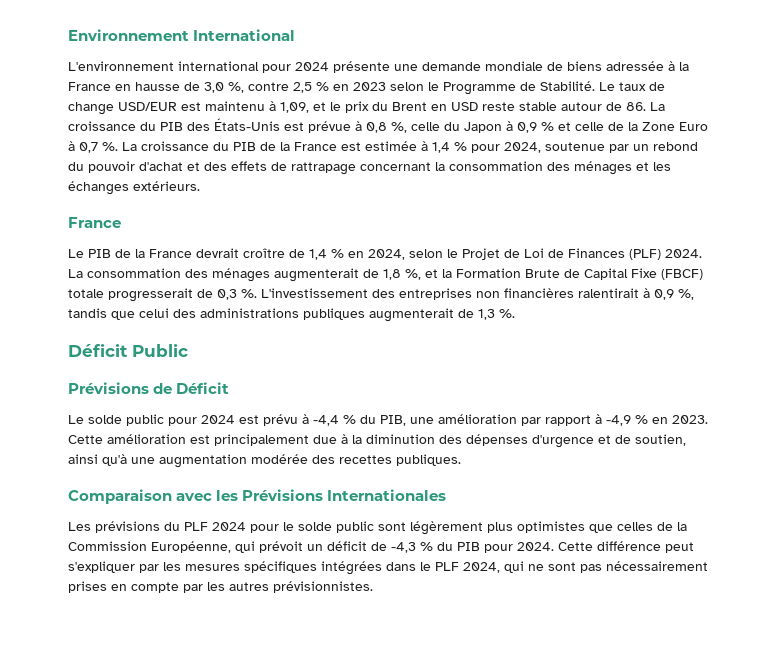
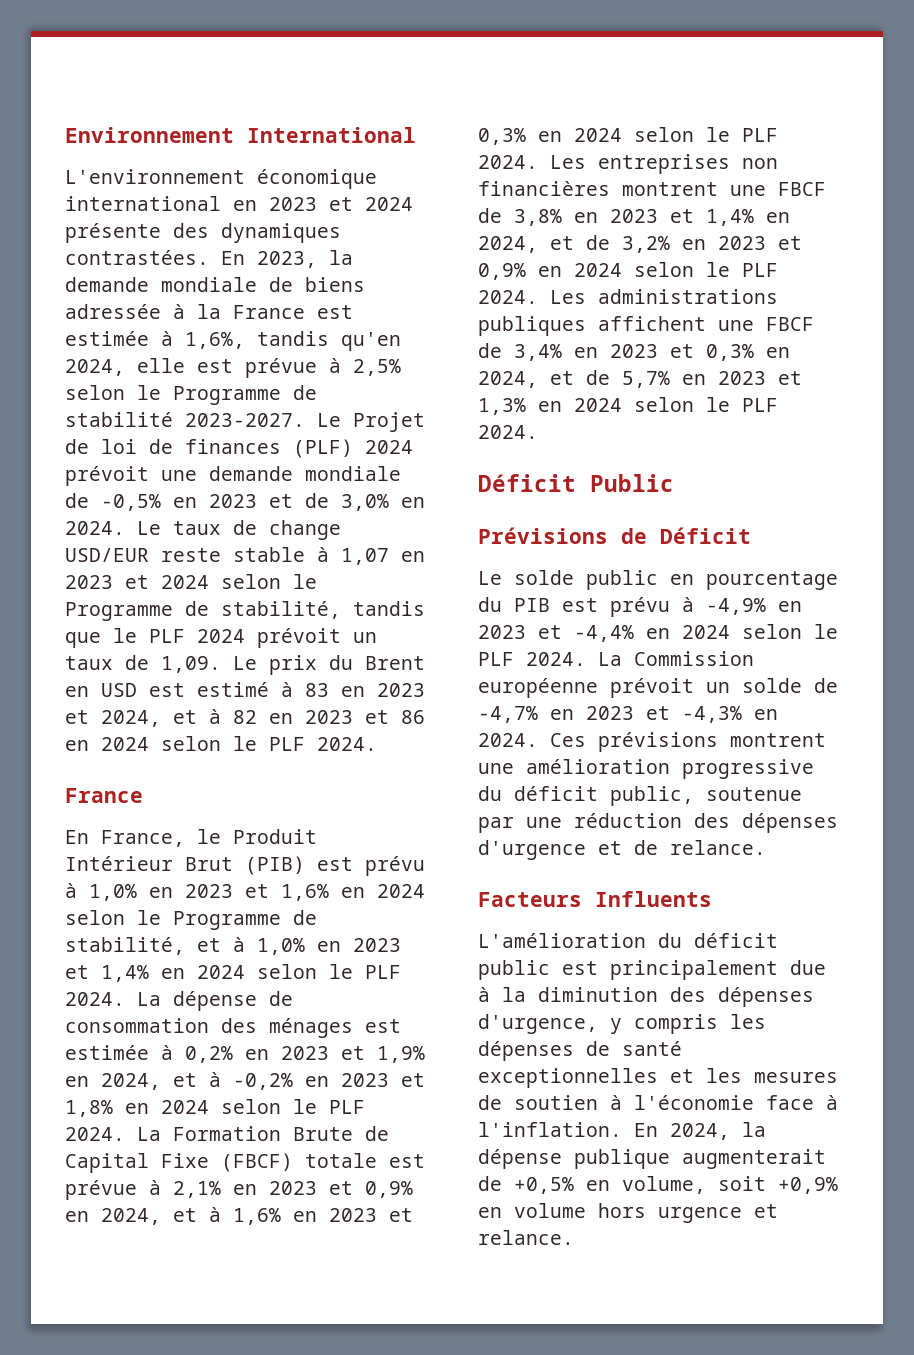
[178,61,418,73] international pour 2024 présente une -> [257,169,377,189] [65,196,413,211] [65,223,341,243] [65,250,353,268] économique international en 2023 et 2024 présente des dynamiques contrastées. En 2023, la
[115,81,595,95] en hausse de 3,0 %, contre 2,5 % en 2023 selon le Programme de Stabilité. -> [317,305,353,319] [65,331,401,351] [65,358,401,378] [65,385,317,405] [65,412,425,432] [65,439,413,458] [65,466,401,486] [65,493,425,511] [65,521,125,535] est estimée à 1,6%, tandis qu'en 2024, elle est prévue à 2,5% selon le Programme de stabilité 2023-2027. Le Projet de loi de finances (PLF) 2024 prévoit une demande mondiale de -0,5% en 2023 et de 3,0% en 2024.
[181,101,341,113] est maintenu à 1,09, et le -> [161,547,425,565] [65,574,317,589] [65,601,425,621] [65,628,377,648] [65,655,257,673] reste stable à 1,07 en 2023 et 2024 selon le Programme de stabilité, tandis que le PLF 2024 prévoit un taux de 1,09. Le
[482,102,665,111] [68,118,708,133] [68,141,698,153] [68,161,671,175] [68,181,200,195] [68,217,121,228] [68,248,702,260] [68,268,452,282] reste stable autour de 86. La croissance du PIB des États-Unis est prévue à 0,8 %, celle du Japon à 0,9 % et celle de la Zone Euro à 0,7 %. La croissance du PIB de la France est estimée à 1,4 % pour 2024, soutenue par un rebond du pouvoir d'achat et des effets de rattrapage concernant la consommation des ménages et les échanges extérieurs. // France // Le PIB de la France devrait croître de 1,4 % en 2024, selon le Projet de Loi de Finances (PLF) 2024. La consommation des ménages augmenterait de 1,8 %, et la -> [149,682,425,697] [65,709,425,727] [65,736,377,751] [65,788,143,803] [65,829,317,847] [65,856,425,876] [65,883,425,901] [65,910,317,930] [65,937,401,955] [65,964,401,982] [65,991,293,1011] [65,1018,401,1038] [65,1045,425,1063] [65,1072,425,1090] [65,1099,365,1117] [65,1127,161,1141] est estimé à 83 en 2023 et 2024, et à 82 en 2023 et 86 en 2024 selon le PLF 2024. // France // En France, le Produit Intérieur Brut (PIB) est prévu à 1,0% en 2023 et 1,6% en 2024 selon le Programme de stabilité, et à 1,0% en 2023 et 1,4% en 2024 selon le PLF 2024. La dépense de consommation des ménages est estimée à 0,2% en 2023 et 1,9% en 2024, et à -0,2% en 2023 et 1,8% en 2024 selon le PLF 2024. La
[108,288,694,302] [68,308,515,322] progresserait de 0,3 %. L'investissement des entreprises non financières ralentirait à 0,9 %, tandis que celui des administrations publiques augmenterait de 1,3 %. -> [389,1154,425,1168] [65,1180,413,1200] [65,1207,413,1225] [478,127,778,145] [478,154,778,174] [478,181,826,196] [478,208,790,226] [478,235,802,253] [478,262,778,280] [478,289,778,304] [478,316,814,336] [478,343,790,361] [478,370,802,388] [478,397,778,415] [478,425,538,439] est prévue à 2,1% en 2023 et 0,9% en 2024, et à 1,6% en 2023 et 0,3% en 2024 selon le PLF 2024. Les entreprises non financières montrent une FBCF de 3,8% en 2023 et 1,4% en 2024, et de 3,2% en 2023 et 0,9% en 2024 selon le PLF 2024. Les administrations publiques affichent une FBCF de 3,4% en 2023 et 0,3% en 2024, et de 5,7% en 2023 et 1,3% en 2024 selon le PLF 2024.
[168,414,708,426] [68,434,186,444] pour 2024 est prévu à -4,4 % du PIB, une amélioration par rapport à -4,9 % en 2023. Cette amélioration -> [670,571,838,590] [478,597,802,617] [478,624,838,642] [478,651,754,666] [478,678,838,698] [478,706,778,723] [478,732,826,752] [478,759,814,779] [478,786,802,806] [478,813,838,833] [478,840,766,860] [478,891,712,907] [478,933,778,948] [478,960,550,980] en pourcentage du PIB est prévu à -4,9% en 2023 et -4,4% en 2024 selon le PLF 2024. La Commission européenne prévoit un solde de -4,7% en 2023 et -4,3% en 2024. Ces prévisions montrent une amélioration progressive du déficit public, soutenue par une réduction des dépenses d'urgence et de relance. // Facteurs Influents // L'amélioration du déficit public
[532,434,686,448] [68,454,461,468] [68,489,447,504] [68,521,687,535] [68,541,694,553] [68,561,708,575] [68,581,373,593] d'urgence et de soutien, ainsi qu'à une augmentation modérée des recettes publiques. // Comparaison avec les Prévisions Internationales // Les prévisions du PLF 2024 pour le solde public sont légèrement plus optimistes que celles de la Commission Européenne, qui prévoit un déficit de -4,3 % du PIB pour 2024. Cette différence peut s'expliquer par les mesures spécifiques intégrées dans le PLF 2024, qui ne sont pas nécessairement prises en compte par les autres prévisionnistes. -> [478,1014,766,1034] [478,1041,682,1061] [478,1068,838,1088] [478,1095,838,1110] [478,1122,766,1140] [478,1149,826,1169] [478,1176,838,1194] [478,1203,778,1223] [478,1230,574,1245] d'urgence, y compris les dépenses de santé exceptionnelles et les mesures de soutien à l'économie face à l'inflation. En 2024, la dépense publique augmenterait de +0,5% en volume, soit +0,9% en volume hors urgence et relance.

